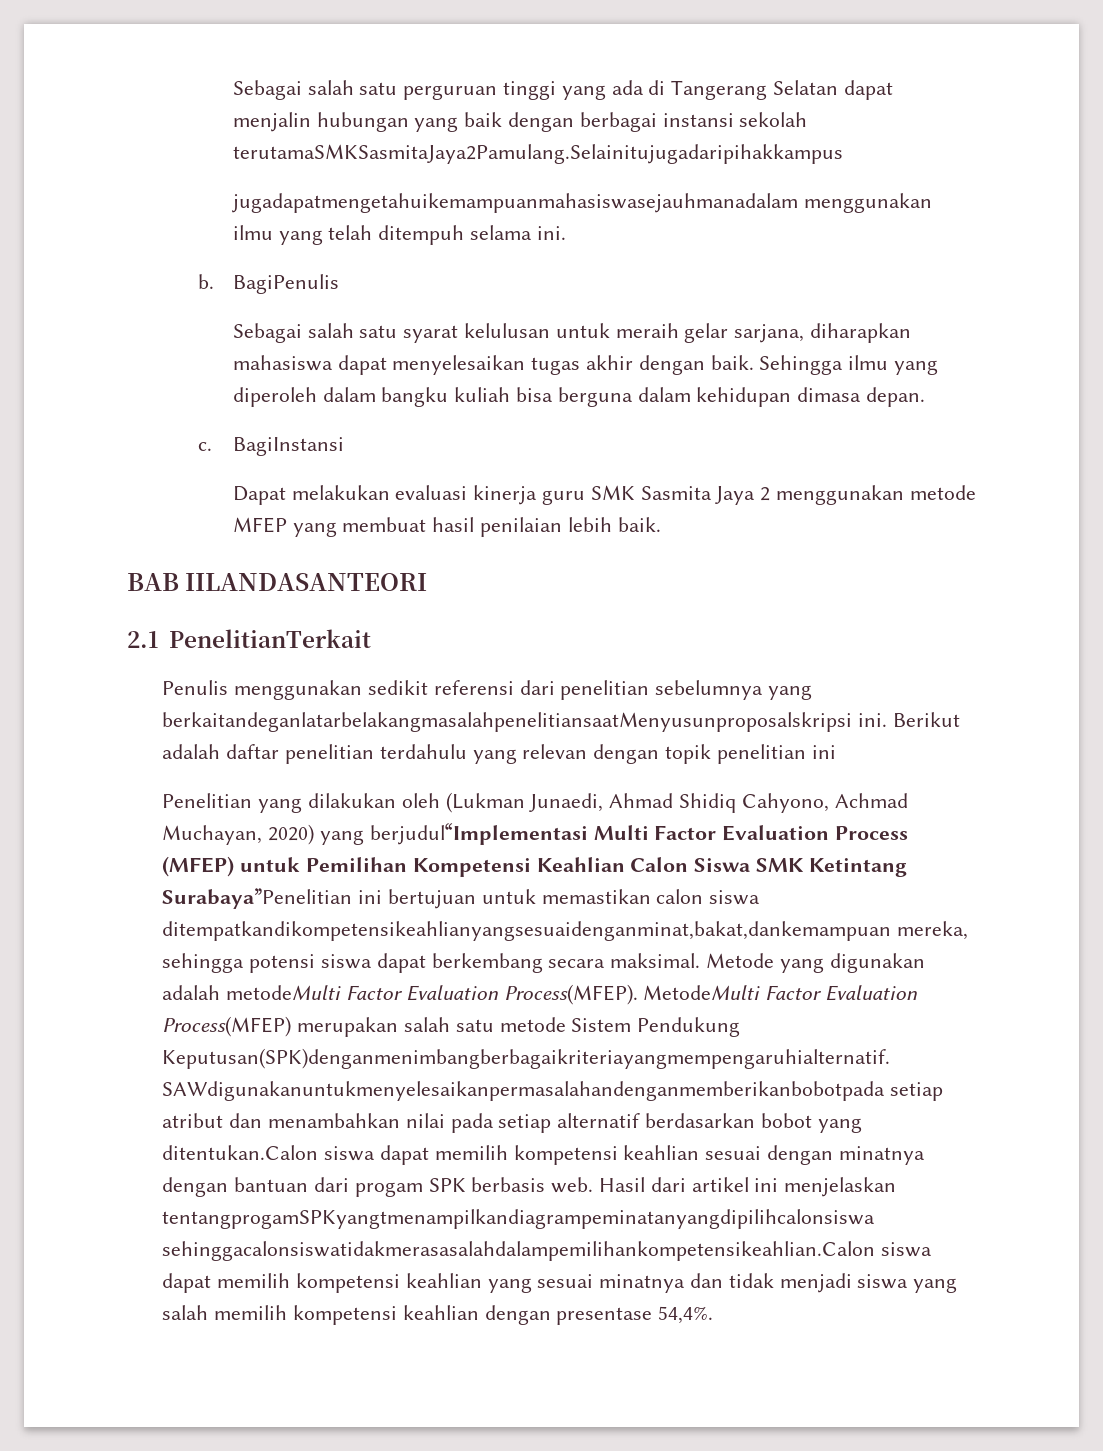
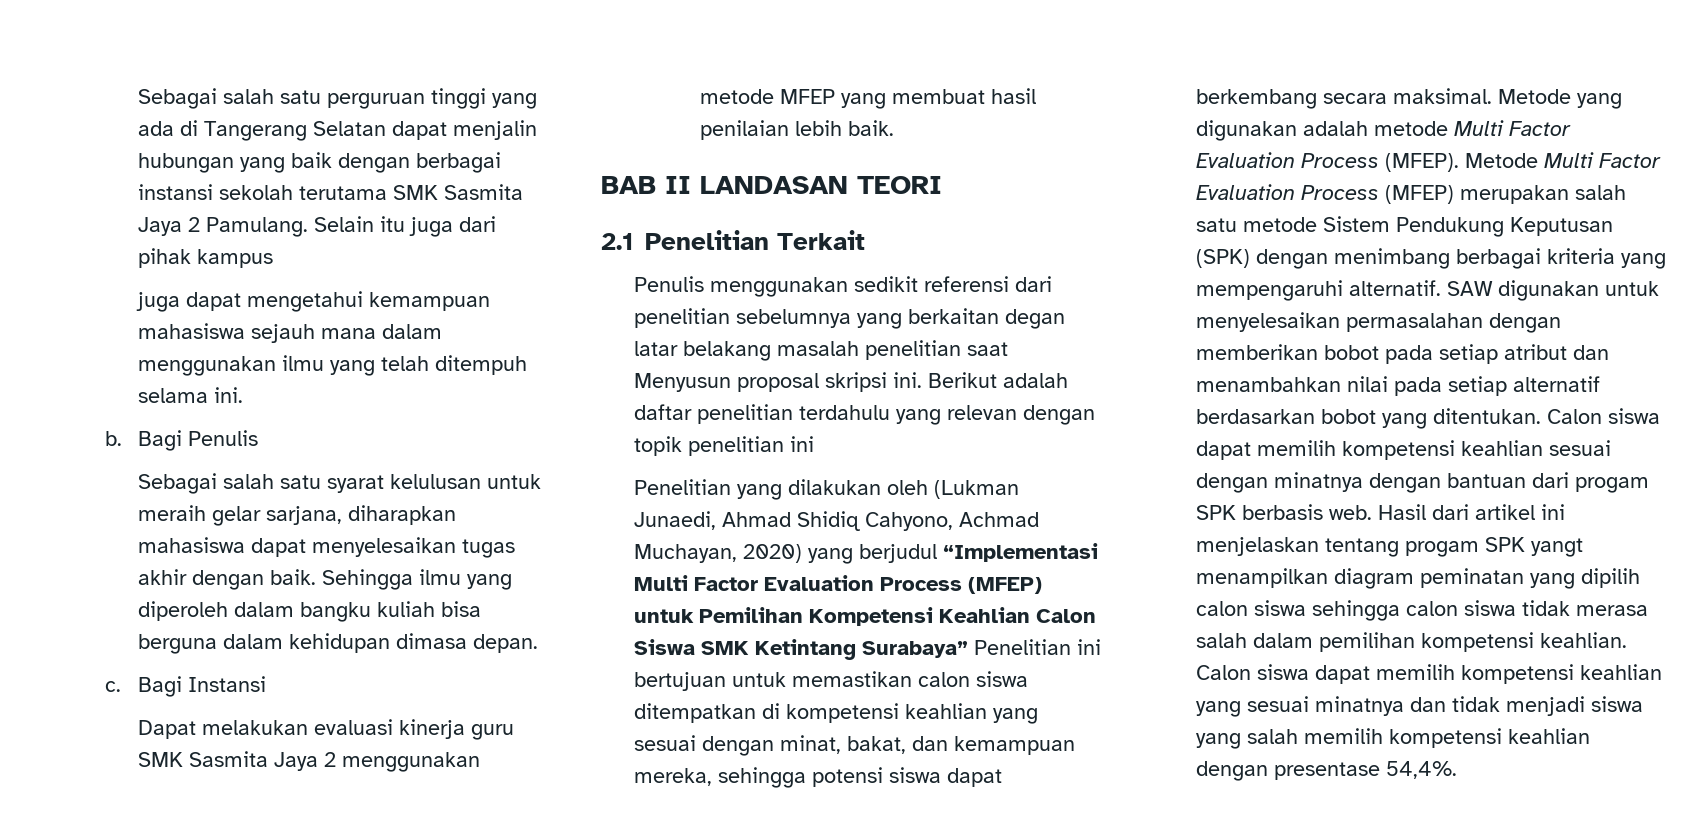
[232,144,843,164] [231,193,798,213] terutamaSMKSasmitaJaya2Pamulang.Selainitujugadaripihakkampus // jugadapatmengetahuikemampuanmahasiswasejauhmanadalam -> [299,184,524,200] [138,216,497,237] [138,248,274,268] [136,291,491,312] [138,323,443,343] terutama SMK Sasmita Jaya 2 Pamulang. Selain itu juga dari pihak kampus // juga dapat mengetahui kemampuan mahasiswa sejauh mana dalam
[232,274,339,294] BagiPenulis -> [138,430,259,451] Bagi Penulis
[232,437,344,456] BagiInstansi -> [138,676,267,697] Bagi Instansi
[185,573,428,591] IILANDASANTEORI -> [665,176,942,194] II LANDASAN TEORI
[168,629,371,648] PenelitianTerkait -> [645,230,865,250] Penelitian Terkait
[162,712,853,732] berkaitandeganlatarbelakangmasalahpenelitiansaatMenyusunproposalskripsi -> [908,308,1066,329] [634,340,1009,361] [634,372,888,392] berkaitan degan latar belakang masalah penelitian saat Menyusun proposal skripsi
[369,823,588,845] berjudul“Implementasi -> [859,543,1099,563] berjudul “Implementasi
[162,888,353,909] Surabaya”Penelitian -> [862,639,1072,658] Surabaya” Penelitian
[162,921,892,941] ditempatkandikompetensikeahlianyangsesuaidenganminat,bakat,dankemampuan -> [634,703,1039,724] [634,735,1076,756] ditempatkan di kompetensi keahlian yang sesuai dengan minat, bakat, dan kemampuan
[226,984,918,1005] [162,1016,292,1037] metodeMulti Factor Evaluation Process(MFEP). MetodeMulti Factor Evaluation Process(MFEP) -> [1374,120,1572,136] [1196,152,1662,172] [1196,184,1455,204] metode Multi Factor Evaluation Process (MFEP). Metode Multi Factor Evaluation Process (MFEP)
[162,1048,891,1069] [162,1081,886,1101] Keputusan(SPK)denganmenimbangberbagaikriteriayangmempengaruhialternatif. SAWdigunakanuntukmenyelesaikanpermasalahandenganmemberikanbobotpada -> [1510,217,1614,236] [1196,248,1667,269] [1196,280,1660,301] [1196,312,1562,333] [1196,344,1434,364] Keputusan (SPK) dengan menimbang berbagai kriteria yang mempengaruhi alternatif. SAW digunakan untuk menyelesaikan permasalahan dengan memberikan bobot pada
[162,1145,319,1160] ditentukan.Calon -> [1433,408,1603,424] ditentukan. Calon
[162,1209,876,1229] [162,1241,876,1261] tentangprogamSPKyangtmenampilkandiagrampeminatanyangdipilihcalonsiswa sehinggacalonsiswatidakmerasasalahdalampemilihankompetensikeahlian.Calon -> [1325,537,1584,557] [1196,568,1641,589] [1196,600,1649,621] [1196,632,1628,652] [1196,665,1252,680] tentang progam SPK yangt menampilkan diagram peminatan yang dipilih calon siswa sehingga calon siswa tidak merasa salah dalam pemilihan kompetensi keahlian. Calon

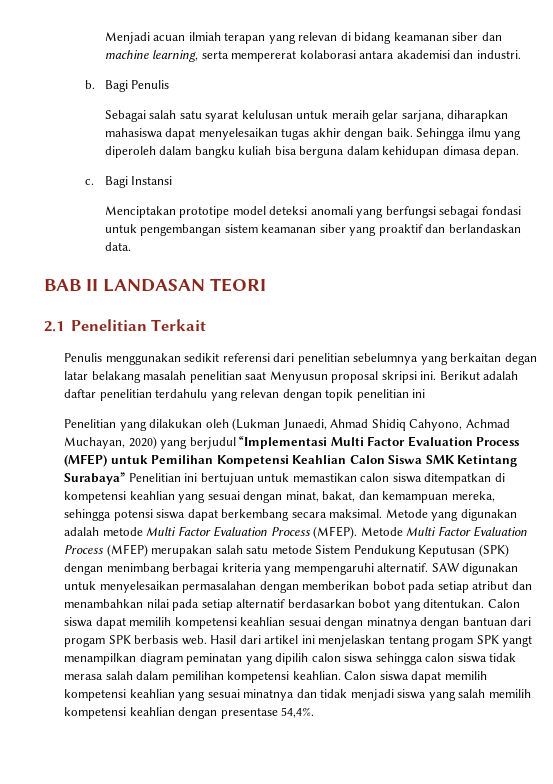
[138,88,538,109] [138,120,538,141] [138,152,502,173] [138,184,524,200] [138,216,497,237] [138,248,274,268] [136,291,491,312] [138,323,443,343] [138,355,528,376] [138,387,244,403] Sebagai salah satu perguruan tinggi yang ada di Tangerang Selatan dapat menjalin hubungan yang baik dengan berbagai instansi sekolah terutama SMK Sasmita Jaya 2 Pamulang. Selain itu juga dari pihak kampus // juga dapat mengetahui kemampuan mahasiswa sejauh mana dalam menggunakan ilmu yang telah ditempuh selama ini. -> [104,32,502,44] [104,50,521,62] Menjadi acuan ilmiah terapan yang relevan di bidang keamanan siber dan machine learning, serta mempererat kolaborasi antara akademisi dan industri.
[138,719,515,740] [138,751,481,772] [700,88,1037,109] [700,120,895,140] Dapat melakukan evaluasi kinerja guru SMK Sasmita Jaya 2 menggunakan metode MFEP yang membuat hasil penilaian lebih baik. -> [104,206,521,218] [104,224,521,236] [104,242,131,251] Menciptakan prototipe model deteksi anomali yang berfungsi sebagai fondasi untuk pengembangan sistem keamanan siber yang proaktif dan berlandaskan data.

